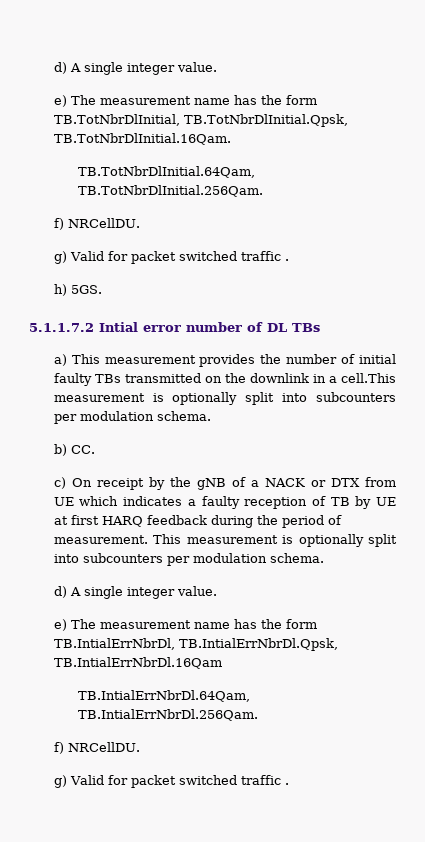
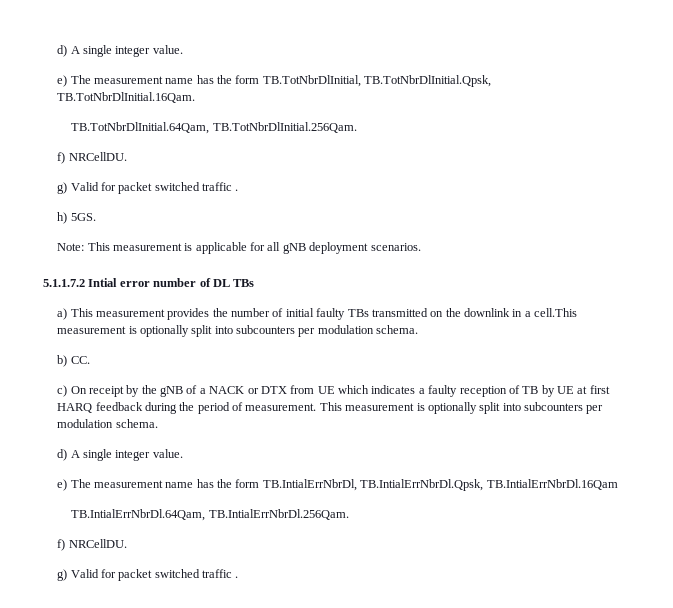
(102, 289) none -> [57,242,421,254] // Note: This measurement is applicable for all gNB deployment scenarios.

